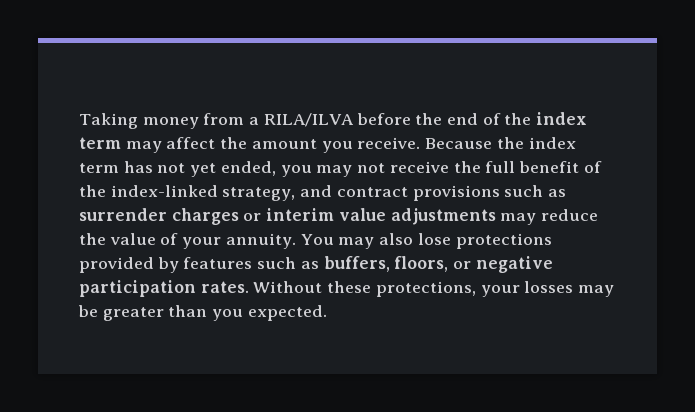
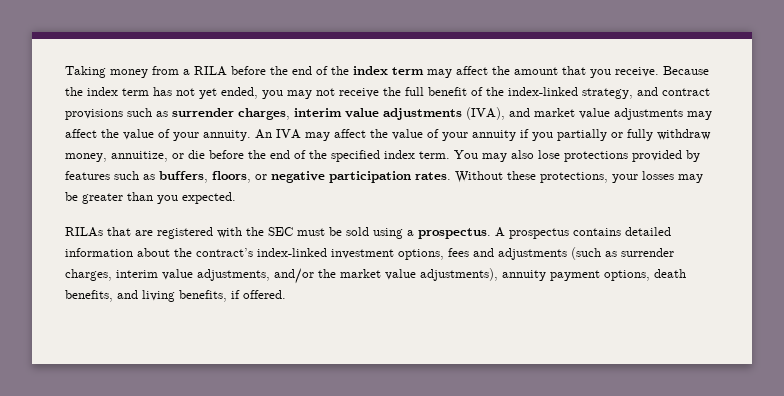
[263,113,354,127] RILA/ILVA -> [194,66,227,76] RILA
(317, 144) none -> [562,66,586,75] that
[171,208,262,225] charges or -> [238,108,290,120] charges,
[500,209,599,225] may reduce -> [466,107,712,120] [65,129,97,138] (IVA), and market value adjustments may affect
(296, 241) none -> [255,129,711,141] [65,150,450,162] An IVA may affect the value of your annuity if you partially or fully withdraw money, annuitize, or die before the end of the specified index term.
(327, 313) none -> [65,227,671,239] [65,247,674,260] [65,268,686,284] [65,290,286,302] // RILAs that are registered with the SEC must be sold using a prospectus. A prospectus contains detailed information about the contract’s index-linked investment options, fees and adjustments (such as surrender charges, interim value adjustments, and/or the market value adjustments), annuity payment options, death benefits, and living benefits, if offered.

